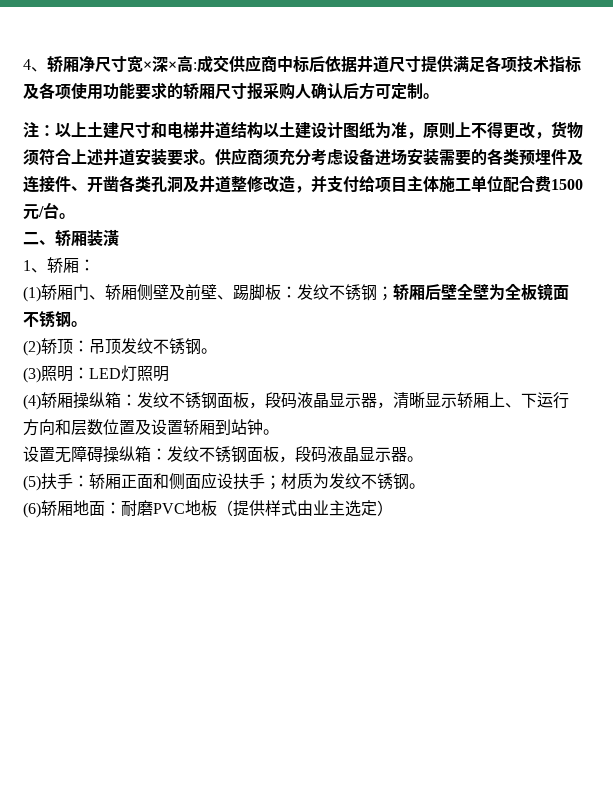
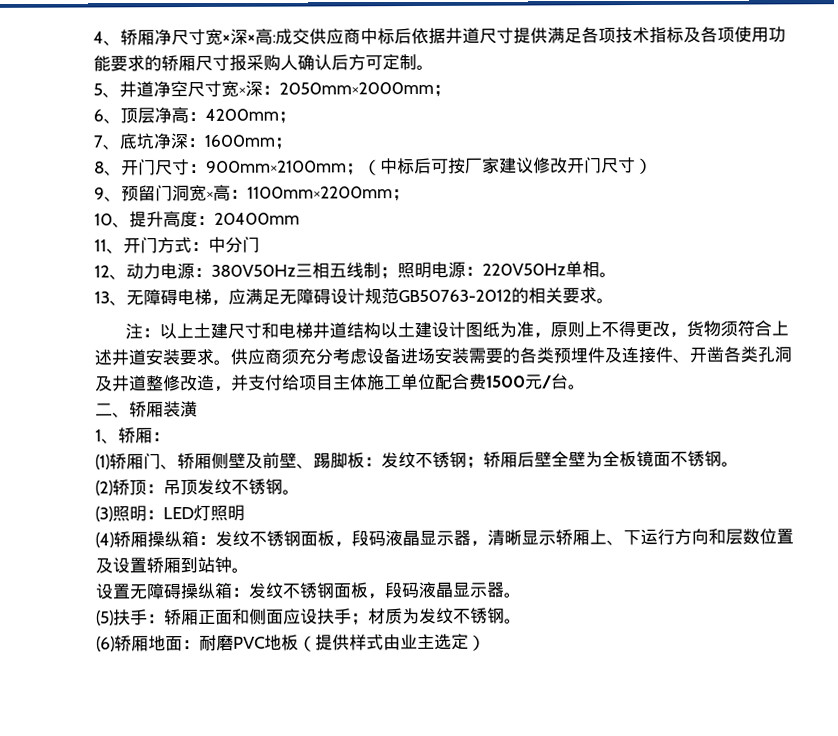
(439, 96) none -> [93,80,451,98] [93,107,296,124] [93,133,293,150] [94,157,653,176] [94,184,410,202] [94,211,300,228] [94,236,260,254] [94,261,617,280] [94,287,614,306] // 5、井道净空尺寸宽×深：2050mm×2000mm； // 6、顶层净高：4200mm； // 7、底坑净深：1600mm； // 8、开门尺寸：900mm×2100mm；（中标后可按厂家建议修改开门尺寸） // 9、预留门洞宽×高：1100mm×2200mm； // 10、提升高度：20400mm // 11、开门方式：中分门 // 12、动力电源：380V50Hz三相五线制；照明电源：220V50Hz单相。 // 13、无障碍电梯，应满足无障碍设计规范GB50763-2012的相关要求。

